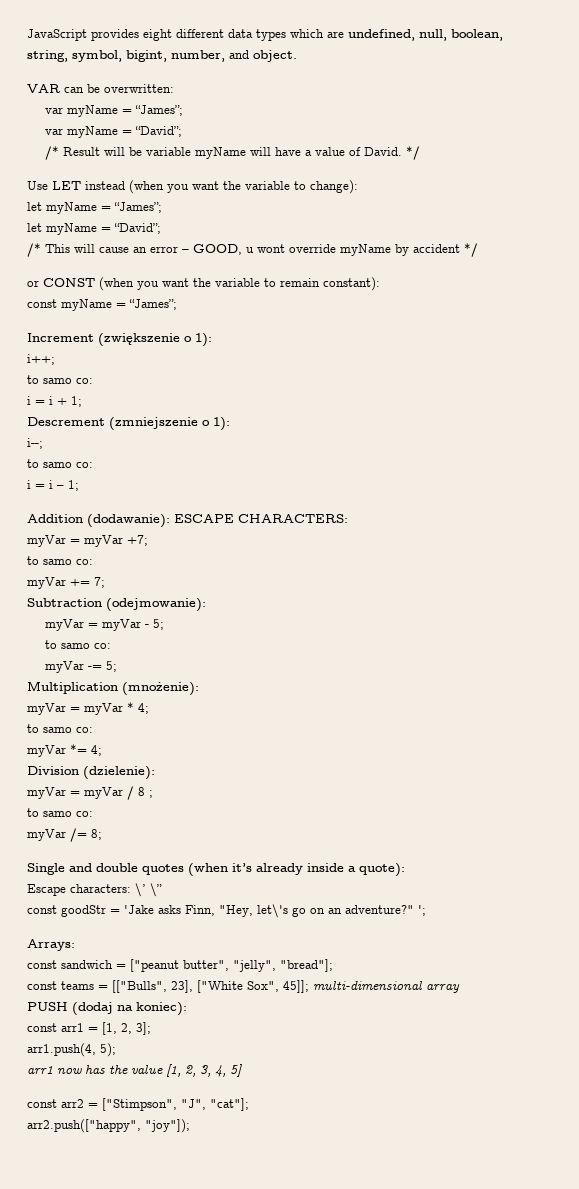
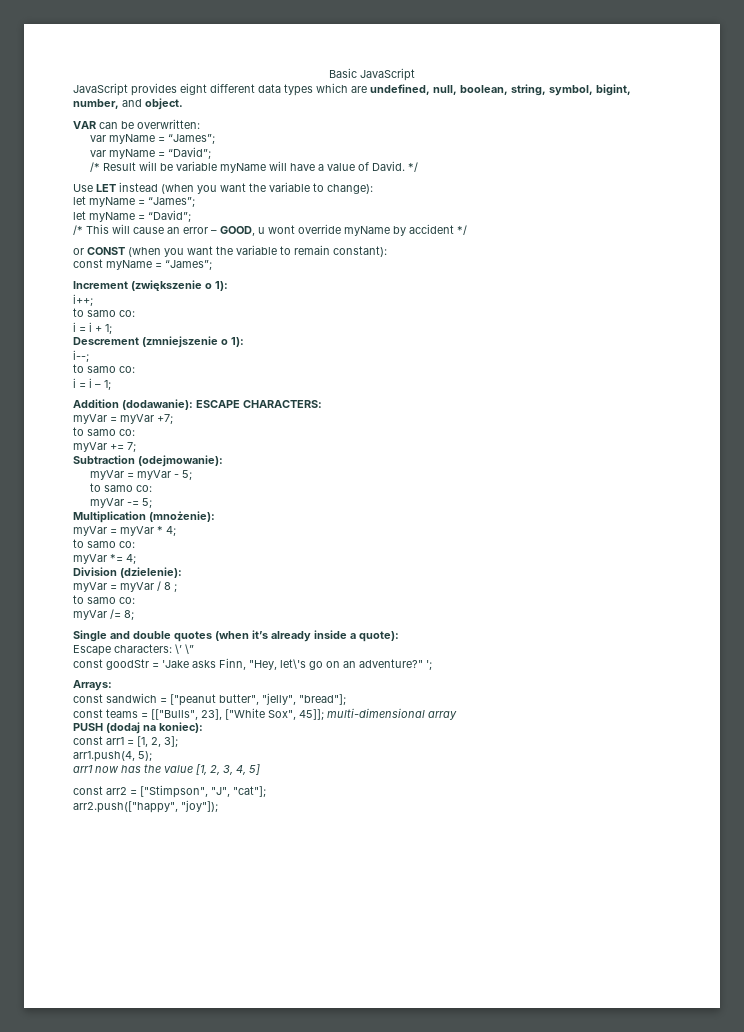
(27, 35) none -> [329,68,415,81] Basic JavaScript //

